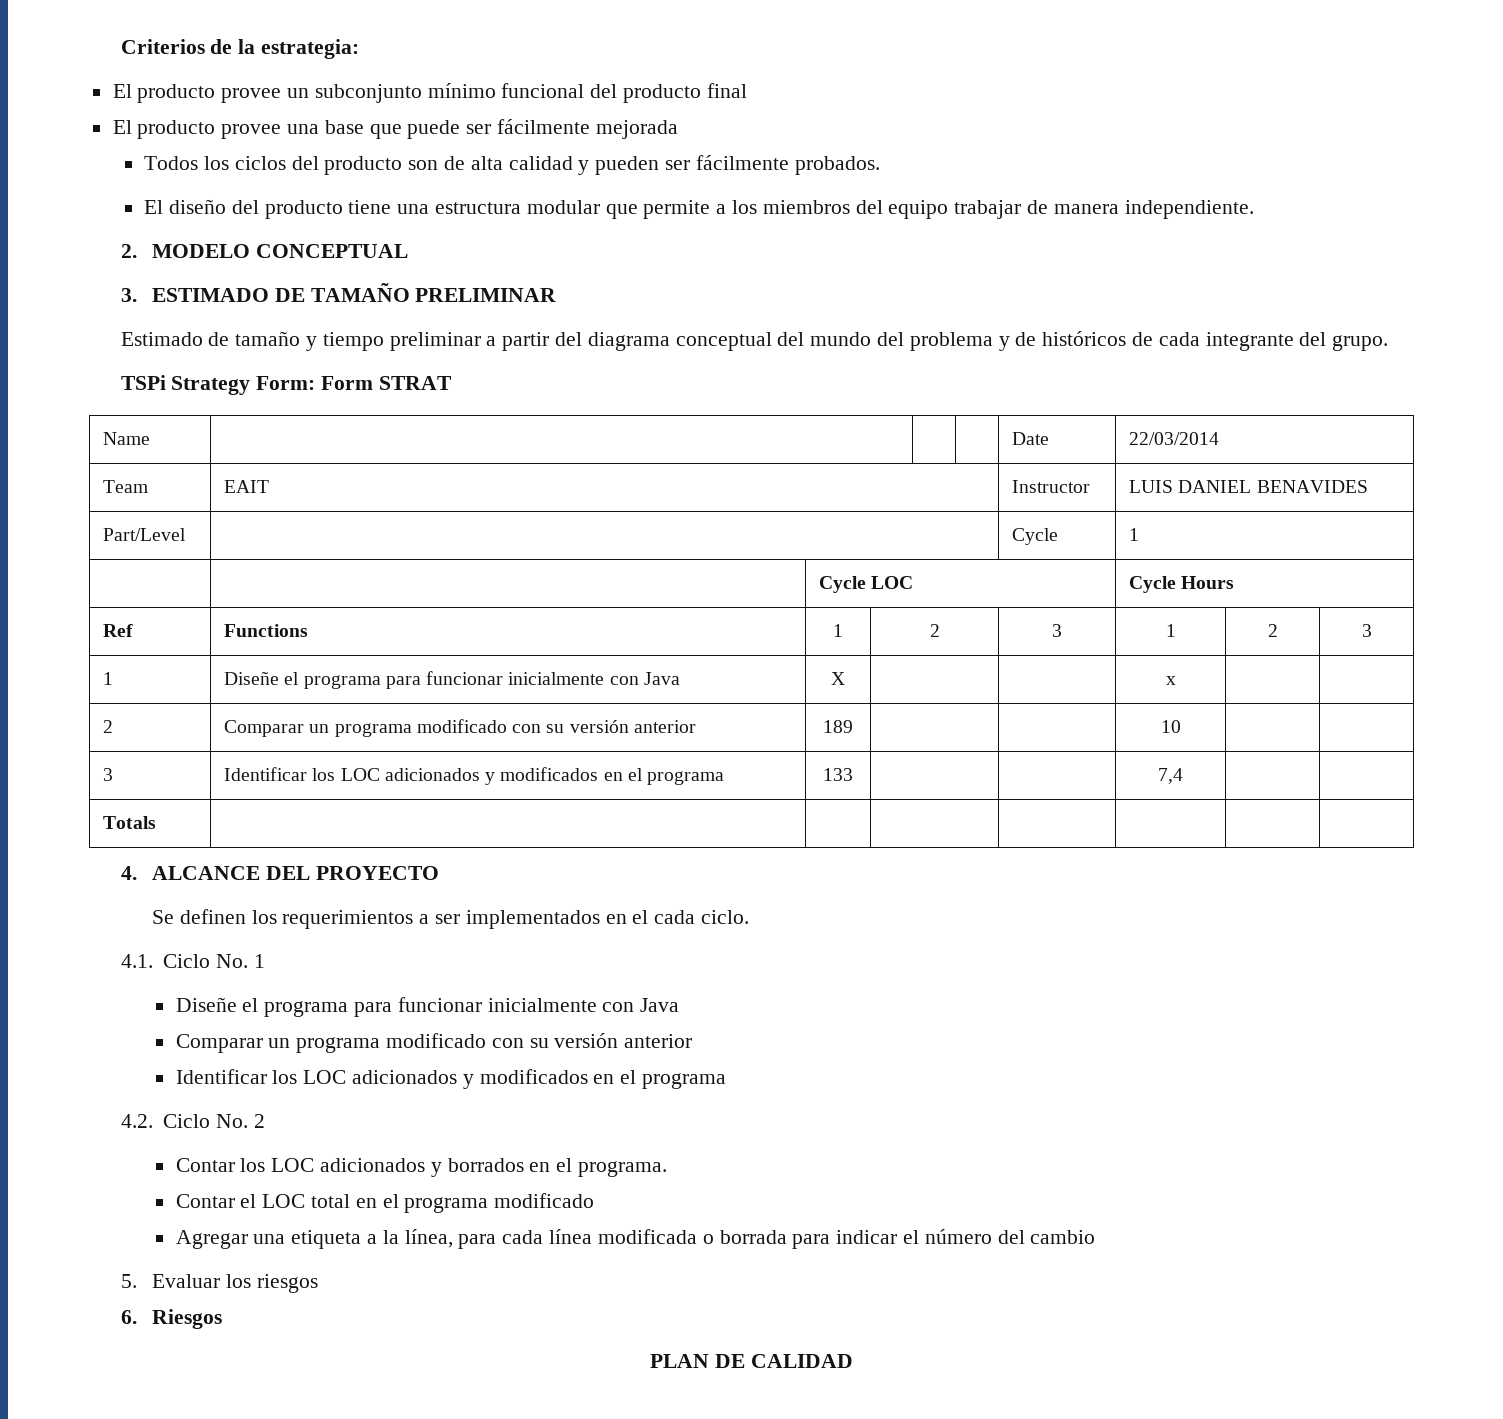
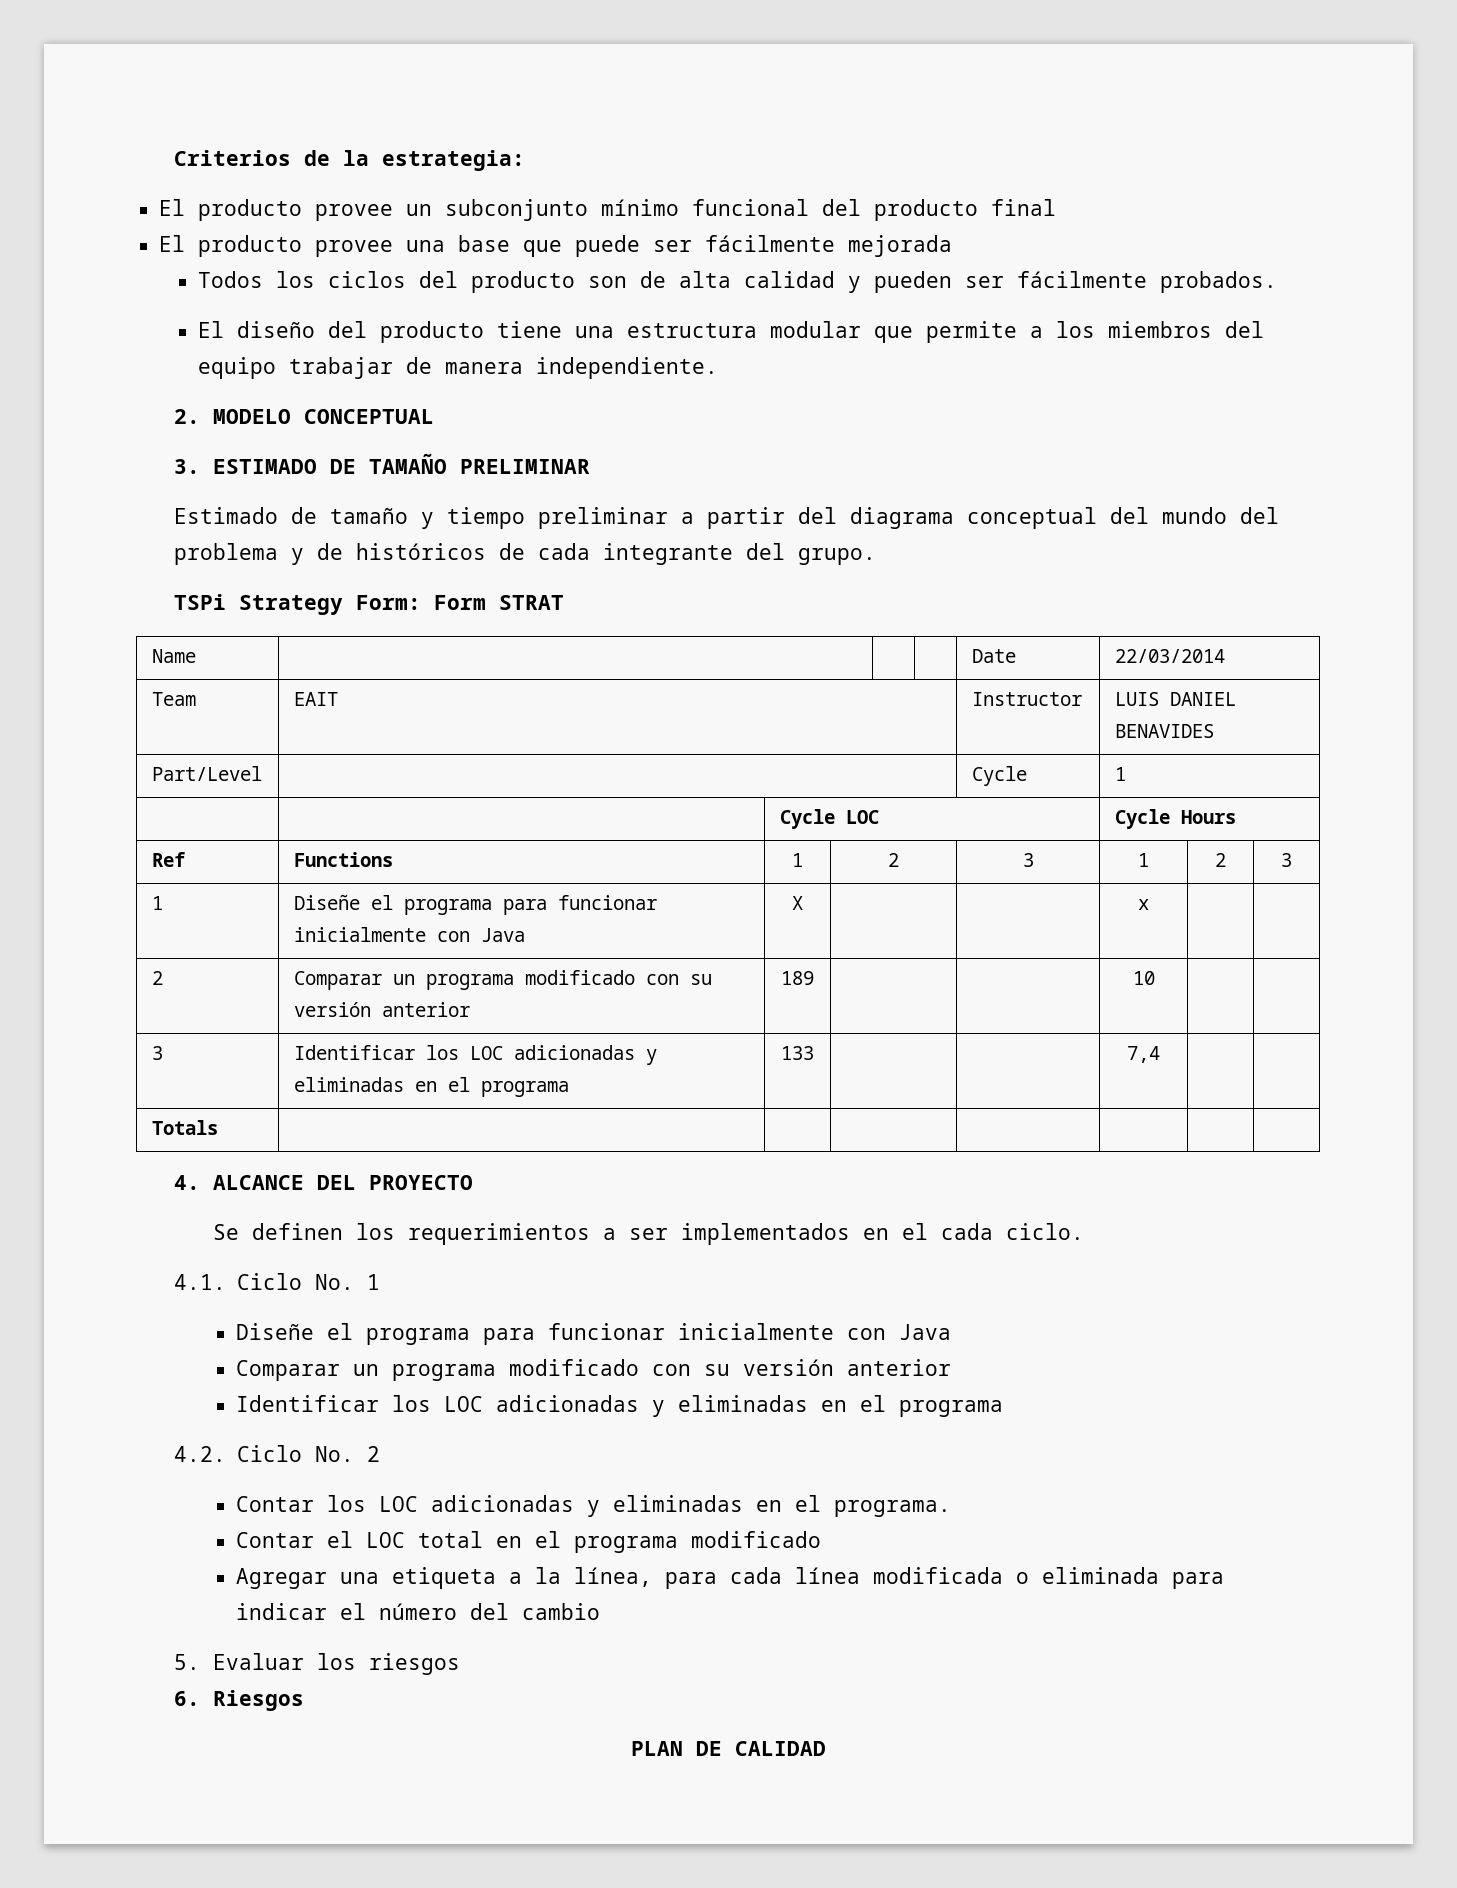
[384,767,599,785] adicionados y modificados -> [513,1045,657,1065] [293,1077,404,1092] adicionadas y eliminadas
[352,1069,588,1089] adicionados y modificados -> [495,1395,808,1417] adicionadas y eliminadas
[320,1158,524,1177] adicionados y borrados -> [430,1495,743,1517] adicionadas y eliminadas
[719,1230,787,1244] borrada -> [1041,1567,1159,1584] eliminada

